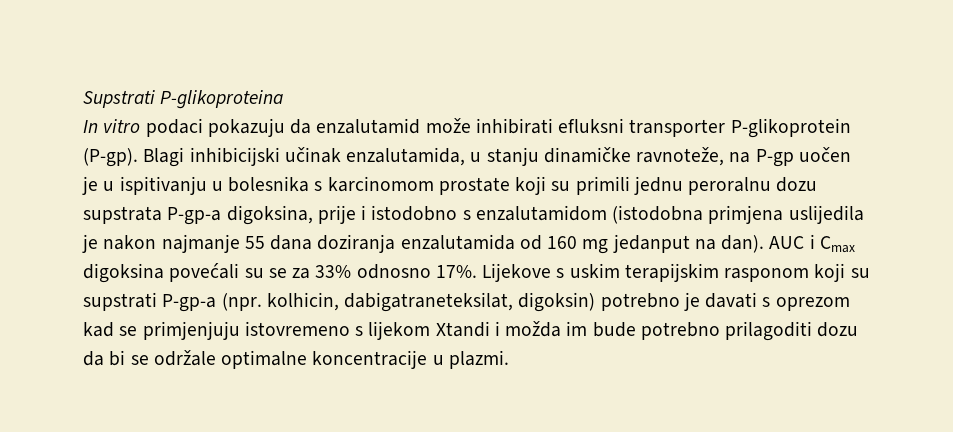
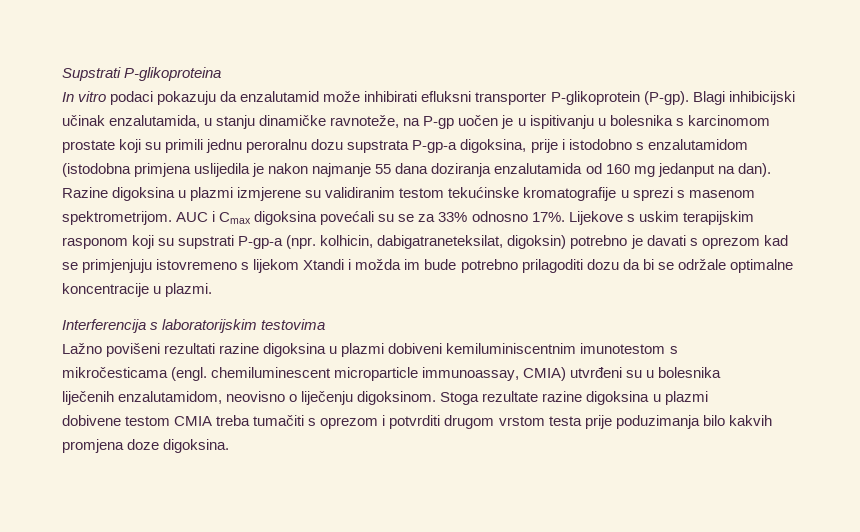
(765, 244) none -> [62,187,755,201] [62,211,172,225] Razine digoksina u plazmi izmjerene su validiranim testom tekućinske kromatografije u sprezi s masenom spektrometrijom.
(509, 359) none -> [62,319,326,333] [62,343,678,357] [62,367,722,381] [62,391,708,405] [62,415,772,429] [62,439,230,453] // Interferencija s laboratorijskim testovima // Lažno povišeni rezultati razine digoksina u plazmi dobiveni kemiluminiscentnim imunotestom s // mikročesticama (engl. chemiluminescent microparticle immunoassay, CMIA) utvrđeni su u bolesnika // liječenih enzalutamidom, neovisno o liječenju digoksinom. Stoga rezultate razine digoksina u plazmi // dobivene testom CMIA treba tumačiti s oprezom i potvrditi drugom vrstom testa prije poduzimanja bilo kakvih promjena doze digoksina.

